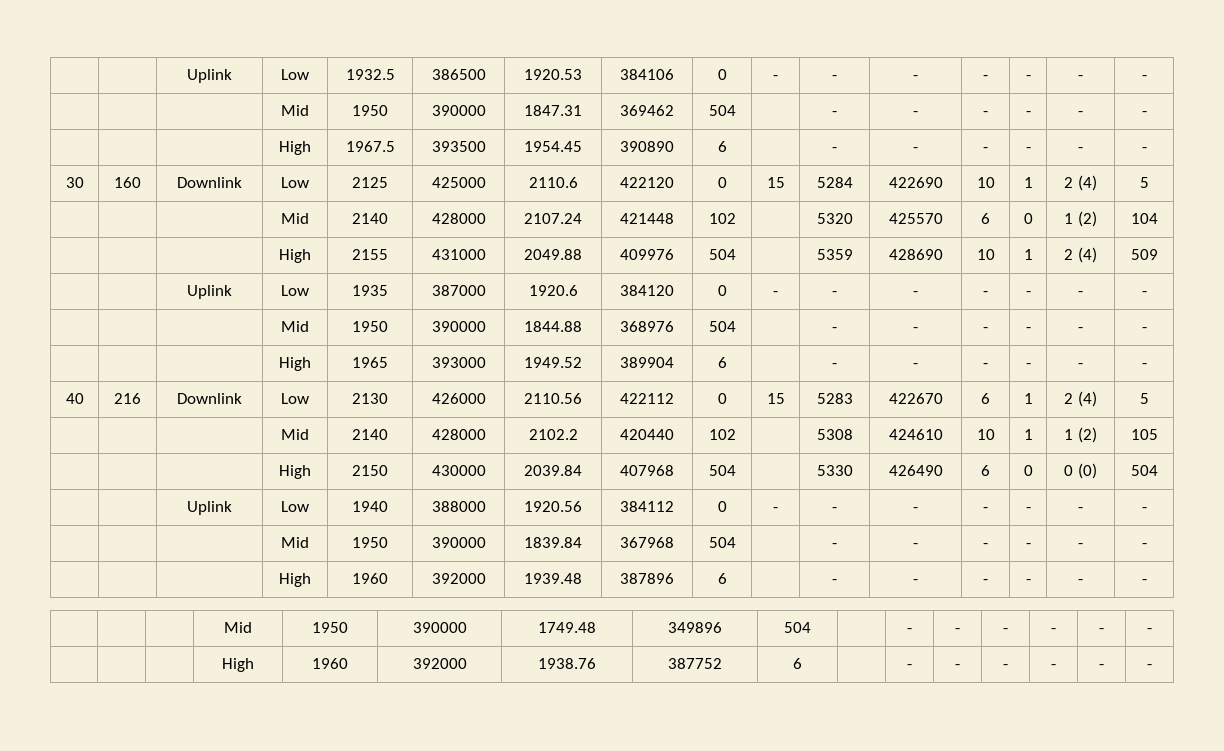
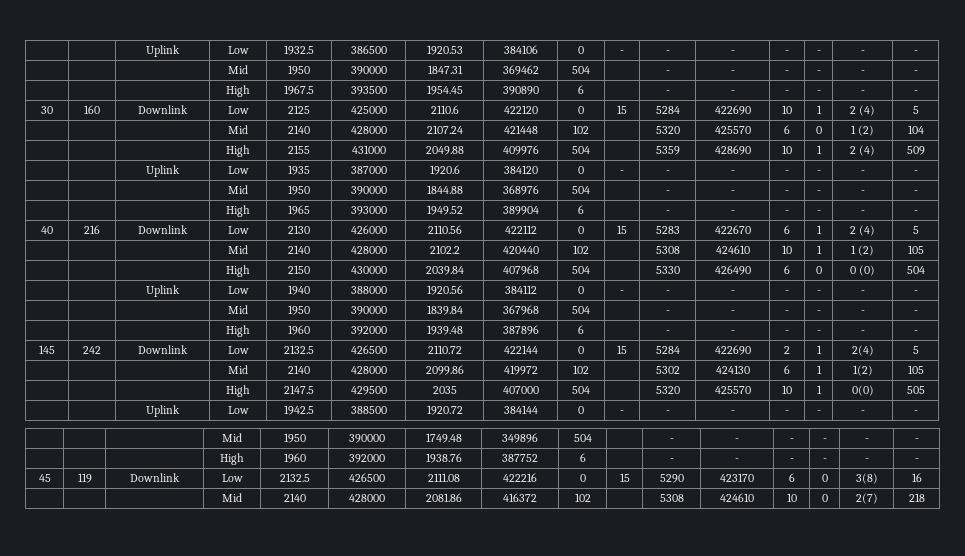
(1147, 581) none -> [39,345,55,354] [83,346,101,354] [138,345,188,354] [227,346,249,354] [284,345,314,354] [350,345,387,354] [427,345,462,354] [503,345,538,354] [578,346,584,354] [617,345,627,354] [655,346,680,354] [714,345,751,355] [784,346,790,354] [816,345,822,354] [851,345,874,356] [912,346,919,354] [228,365,248,374] [288,365,310,374] [350,366,387,374] [425,365,464,375] [503,365,538,375] [573,365,589,374] [655,366,680,374] [715,365,750,374] [784,365,790,374] [816,365,822,374] [852,365,873,376] [907,365,924,374] [226,385,250,397] [284,385,314,394] [350,386,387,395] [432,386,457,394] [502,386,539,394] [572,386,590,394] [655,386,680,394] [714,386,751,394] [782,385,792,394] [816,385,822,394] [851,385,874,396] [906,386,925,394] [146,405,180,417] [227,406,249,414] [284,405,314,415] [350,406,387,414] [426,405,463,415] [503,405,538,414] [578,406,584,414] [620,410,624,414] [665,410,670,414] [730,410,735,414] [785,410,789,414] [816,410,821,414] [860,410,865,414] [913,410,918,414] // 145 | 242 | Downlink | Low | 2132.5 | 426500 | 2110.72 | 422144 | 0 | 15 | 5284 | 422690 | 2 | 1 | 2(4) | 5 // | | | Mid | 2140 | 428000 | 2099.86 | 419972 | 102 | | 5302 | 424130 | 6 | 1 | 1(2) | 105 // | | | High | 2147.5 | 429500 | 2035 | 407000 | 504 | | 5320 | 425570 | 10 | 1 | 0(0) | 505 // | | Uplink | Low | 1942.5 | 388500 | 1920.72 | 384144 | 0 | - | - | - | - | - | - | -
(1152, 666) none -> [38,474,51,482] [77,473,92,483] [130,473,180,482] [221,474,243,482] [279,473,310,482] [349,473,385,482] [427,473,460,482] [503,473,537,482] [579,474,586,482] [619,473,630,482] [659,474,684,483] [720,473,754,482] [788,473,795,482] [821,474,828,482] [855,473,878,484] [911,473,922,482] [222,493,242,502] [283,493,306,502] [349,494,385,502] [425,493,462,502] [503,493,537,502] [574,493,591,502] [659,494,684,502] [720,493,754,502] [786,493,797,502] [821,494,828,502] [855,493,878,504] [908,493,925,502] // 45 | 119 | Downlink | Low | 2132.5 | 426500 | 2111.08 | 422216 | 0 | 15 | 5290 | 423170 | 6 | 0 | 3(8) | 16 // | | | Mid | 2140 | 428000 | 2081.86 | 416372 | 102 | | 5308 | 424610 | 10 | 0 | 2(7) | 218

